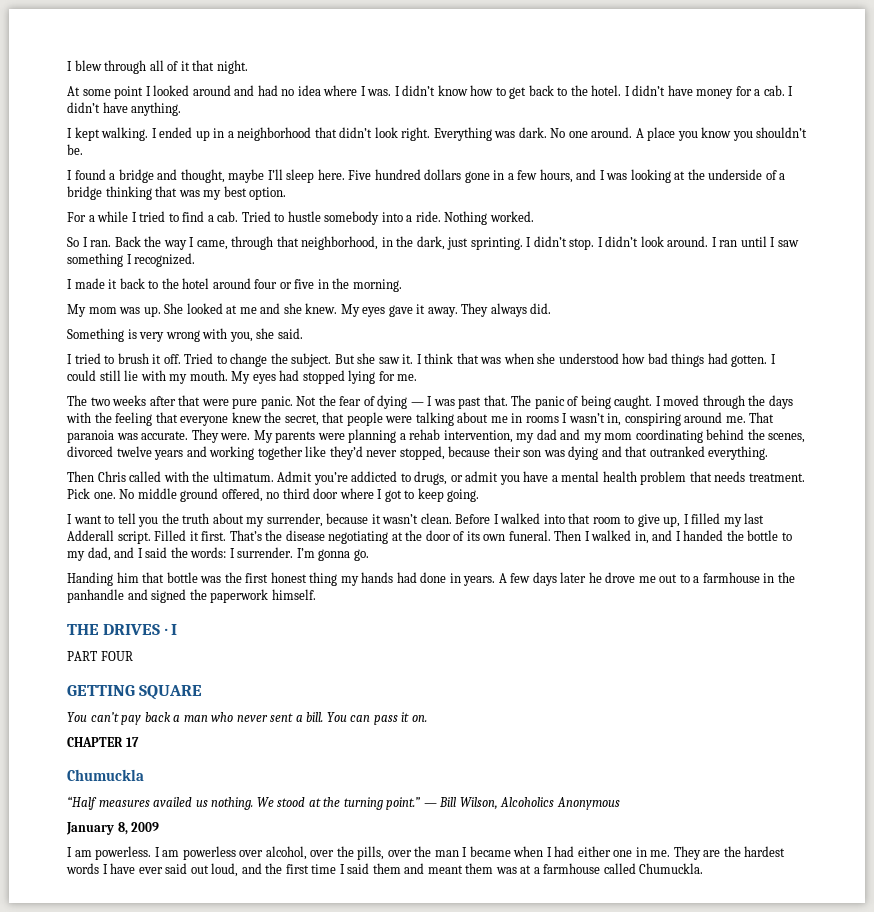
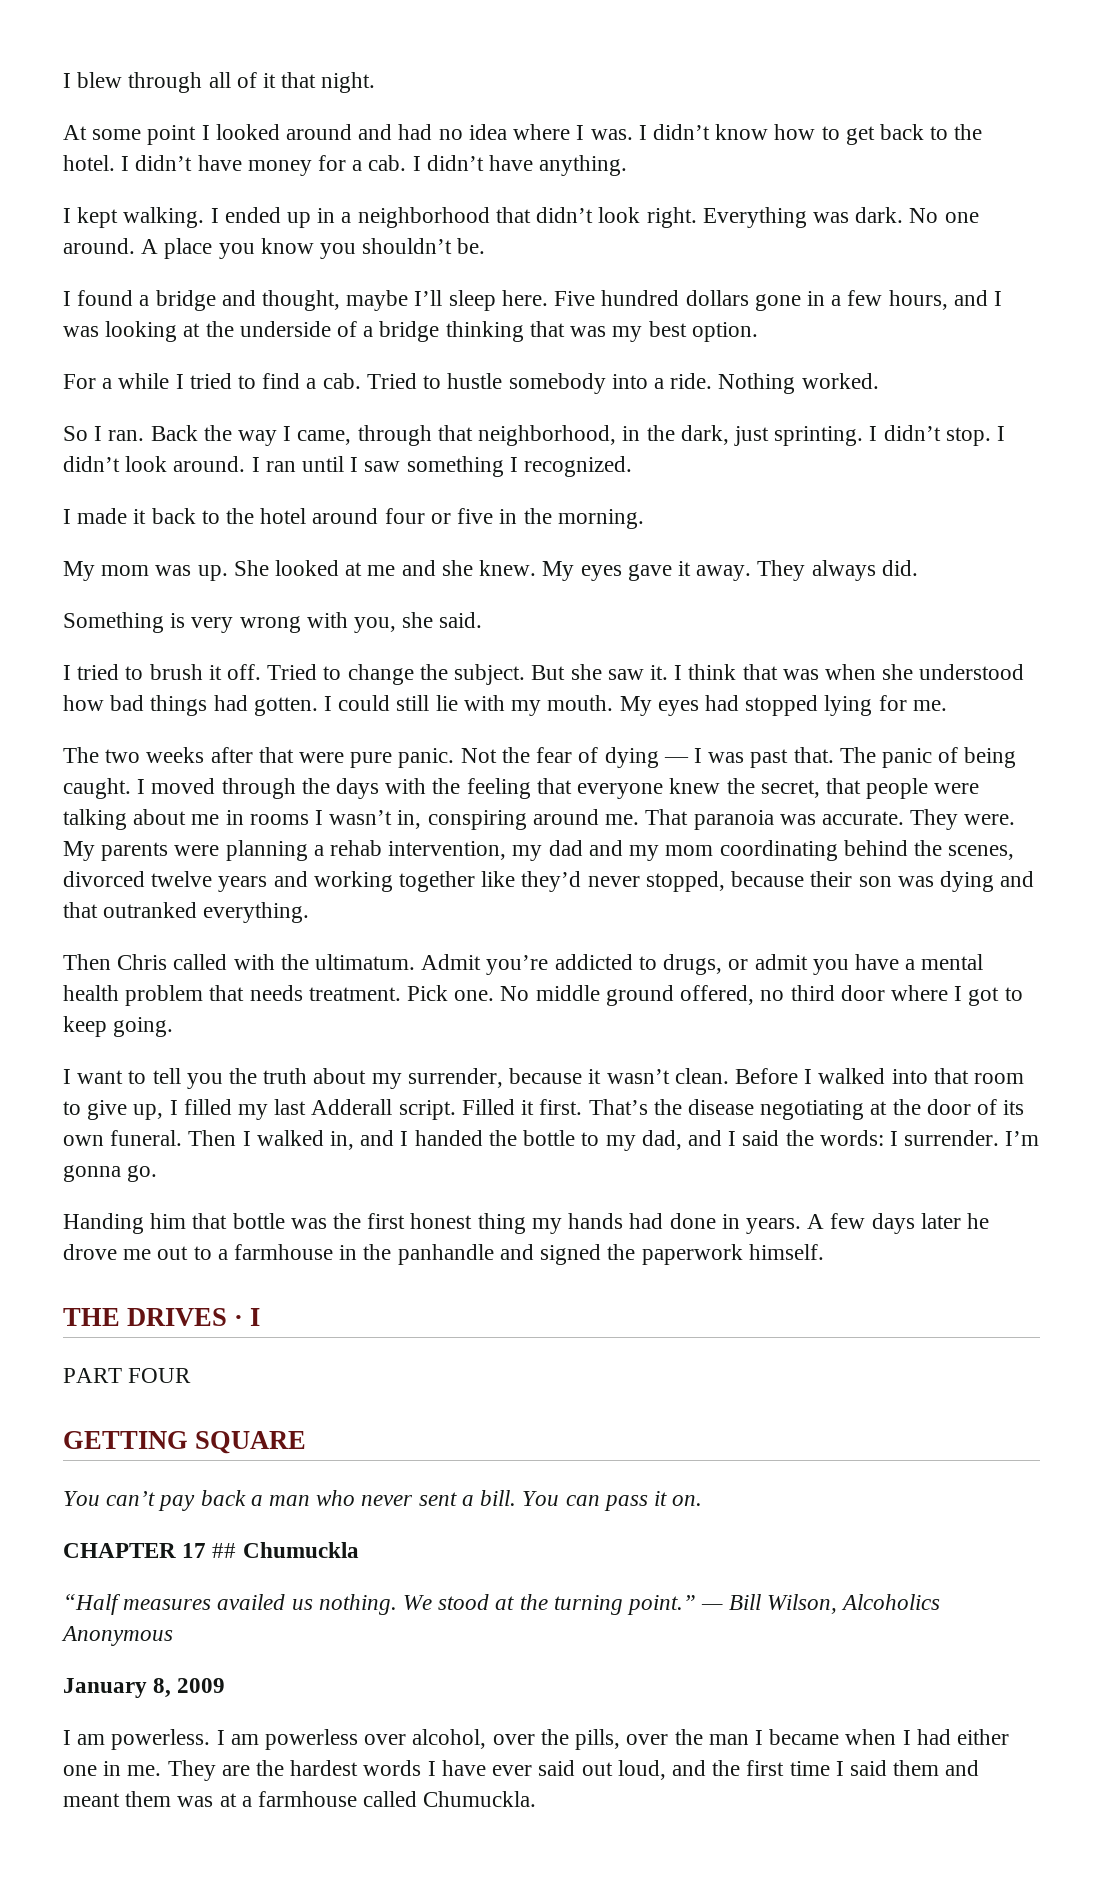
(139, 742) // -> [212,1543,237,1558] ##

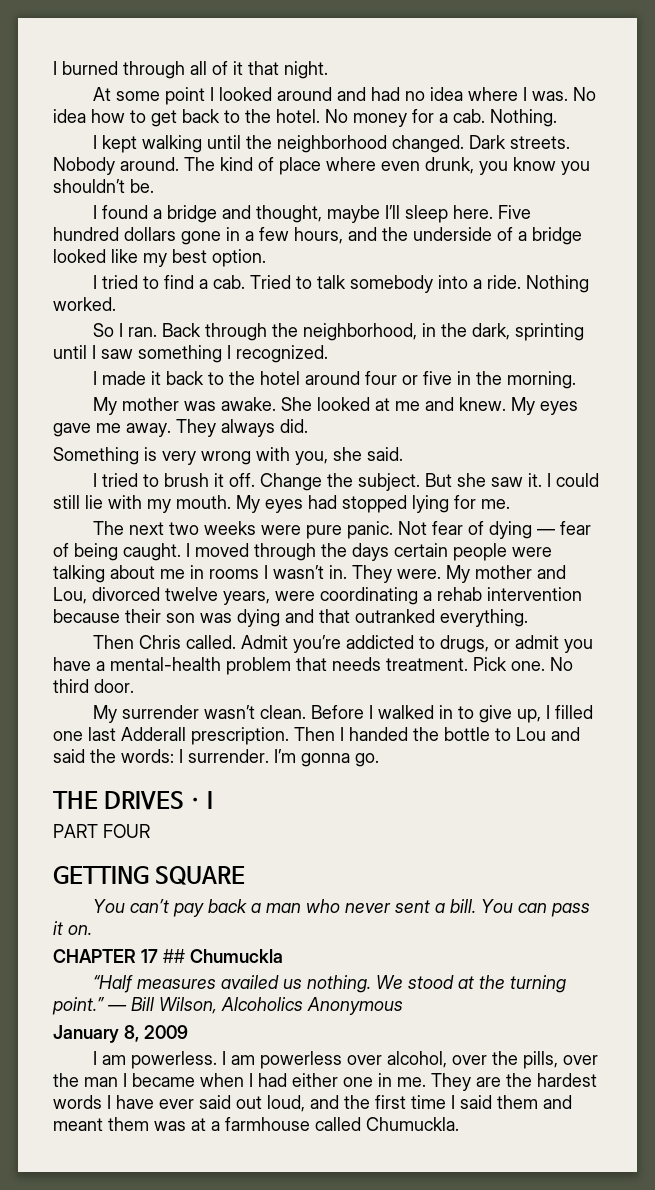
[63,72,123,88] I blew -> [53,61,118,75] I burned
[638,124,769,140] I didn’t know -> [573,87,597,101] [53,109,86,123] No idea
[121,155,242,171] I didn’t have -> [325,109,348,123] No
[412,155,628,176] [63,207,979,228] [63,238,213,259] I didn’t have anything. // I kept walking. I ended up in a neighborhood that didn’t look right. Everything was dark. No one around. A place -> [490,109,557,127] [93,135,571,153] [53,157,474,175] Nothing. // I kept walking until the neighborhood changed. Dark streets. Nobody around. The kind of place where even drunk,
[993,291,1002,306] [63,321,201,342] I was looking at -> (377, 234) none
[445,321,607,342] thinking that was -> [53,249,138,263] looked like
[63,373,170,389] For a while -> (266, 258) none
[447,373,503,389] hustle -> [317,275,347,289] talk
[203,425,1005,446] [63,456,296,472] the way I came, through that neighborhood, in the dark, just sprinting. I didn’t stop. I didn’t look around. I ran -> [205,323,585,341] through the neighborhood, in the dark, sprinting
[101,565,228,581] mom was up. -> [122,397,277,411] mother was awake.
[441,560,473,576] she -> (455, 404) none
[677,561,691,576] it -> [96,423,121,433] me
[267,664,414,685] Tried to change -> [260,473,323,491] Change
[688,664,1025,680] [63,695,333,716] think that was when she understood how bad things had gotten. I -> (552, 480) none
(99, 755) none -> [129,522,165,535] next
[210,747,294,763] after that -> (257, 528) none
[501,747,530,763] the -> (428, 528) none
[693,747,932,768] I was past that. The panic -> [560,521,592,535] fear
[385,778,861,799] with the feeling that everyone knew the secret, that -> [394,543,448,557] certain
[397,809,1016,830] [63,840,1015,861] [63,871,725,892] in, conspiring around me. That paranoia was accurate. They were. My parents were planning a rehab intervention, my dad and my mom coordinating behind the scenes, divorced twelve years and working together like they’d never stopped, -> [329,565,566,583] [53,587,582,605] in. They were. My mother and Lou, divorced twelve years, were coordinating a rehab intervention
[173,954,416,970] called with the ultimatum. -> [186,635,237,649] called.
[921,954,984,970] [63,985,119,1001] mental health -> [110,657,221,671] mental-health
[535,985,1023,1006] [63,1016,174,1037] [63,1068,602,1089] middle ground offered, no third door where I got to keep going. // I want to tell you the truth about my surrender, because it -> [53,679,134,693] [93,705,200,723] third door. // My surrender
[891,1068,1024,1084] into that room -> [439,705,454,719] in
[238,1104,269,1120] my -> [53,731,83,741] one
[398,1099,1025,1120] [63,1130,737,1151] script. Filled it first. That’s the disease negotiating at the door of its own funeral. Then I walked in, and I handed the bottle to my dad, and I -> [191,727,580,745] prescription. Then I handed the bottle to Lou and
[63,1213,989,1234] [63,1244,824,1265] // Handing him that bottle was the first honest thing my hands had done in years. A few days later he drove me out to a farmhouse in the panhandle and signed the paperwork himself. -> (379, 760) none

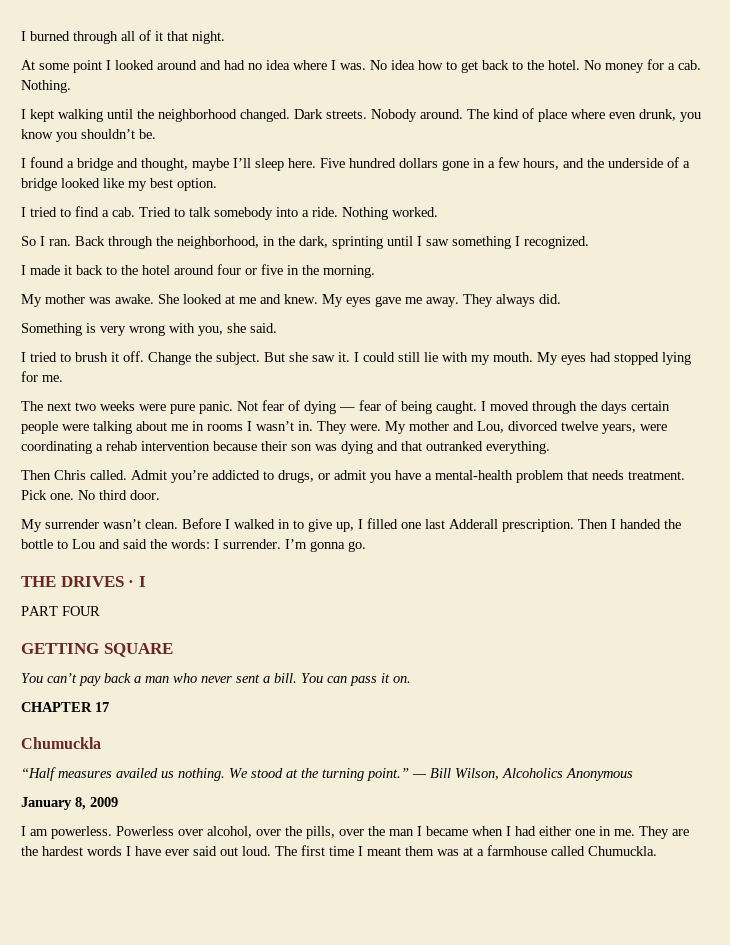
[163,949,185,963] ## -> (109, 707) //
[222,1051,343,1069] I am powerless -> [116,826,174,836] Powerless
[267,1095,572,1112] loud, and the first time I said them and -> [242,845,363,856] loud. The first time I

